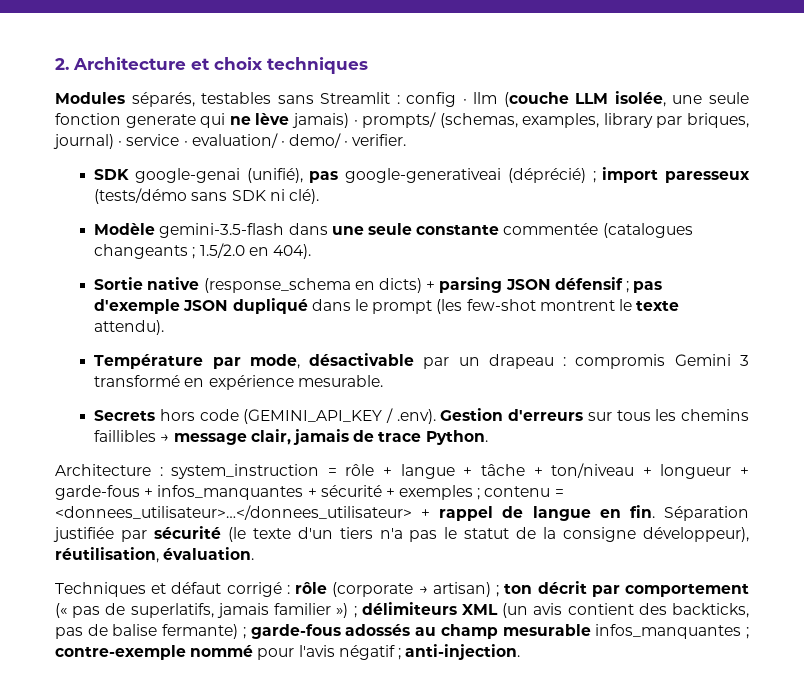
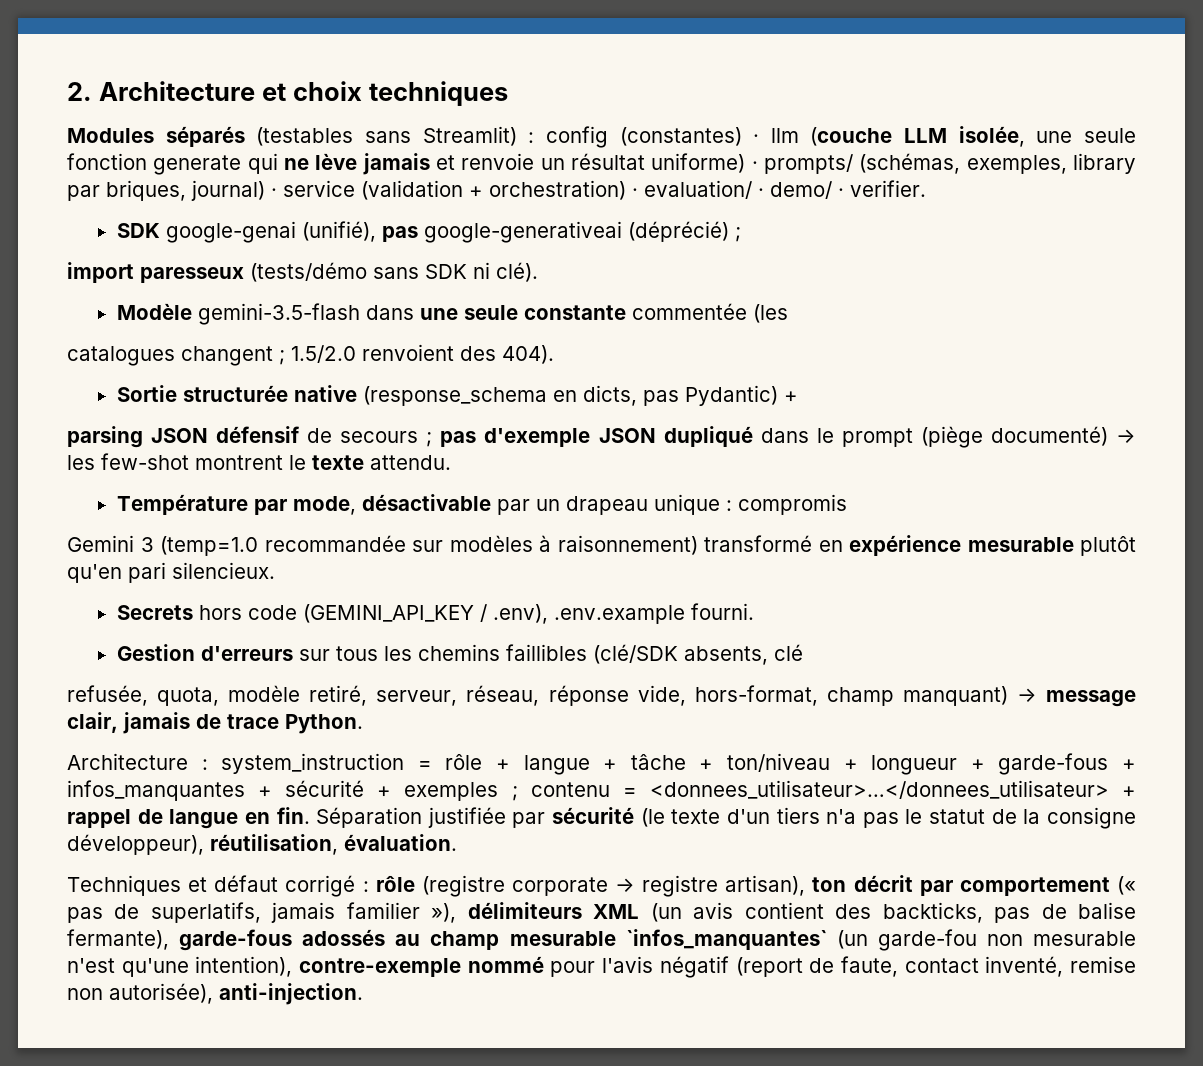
[131,92,391,107] séparés, testables sans Streamlit -> [165,126,517,147] séparés (testables sans Streamlit)
(457, 99) none -> [619,127,742,146] (constantes)
[291,112,600,128] jamais) · prompts/ (schemas, examples, -> [362,153,1067,175] jamais et renvoie un résultat uniforme) · prompts/ (schémas, exemples,
(180, 140) none -> [361,180,626,200] (validation + orchestration)
(596, 177) none -> (741, 234) //
[602,223,693,238] [94,243,269,259] (catalogues changeants ; 1.5/2.0 en -> [752,304,788,323] [67,344,496,366] (les // catalogues changent ; 1.5/2.0 renvoient des
(144, 283) none -> [182,385,288,402] structurée
[379,278,436,293] dicts) + -> [582,385,798,406] dicts, pas Pydantic) + //
(623, 283) none -> [307,428,419,443] de secours
[436,299,463,314] (les -> [920,426,1137,448] [67,455,95,470] (piège documenté) → les
[94,320,165,335] attendu). -> [370,455,451,470] attendu.
(554, 361) none -> [653,494,720,515] unique
(666, 361) none -> (847, 504) //
[94,375,383,390] transformé en expérience mesurable. -> [160,535,1136,556] [67,562,275,583] (temp=1.0 recommandée sur modèles à raisonnement) transformé en expérience mesurable plutôt qu'en pari silencieux.
[396,409,436,424] .env). -> [492,603,754,624] .env), .env.example fourni. //
(157, 436) none -> [592,644,803,665] [67,685,1008,706] (clé/SDK absents, clé // refusée, quota, modèle retiré, serveur, réseau, réponse vide, hors-format, champ manquant)
[332,582,500,597] (corporate → artisan) ; -> [421,875,806,897] (registre corporate → registre artisan),
[336,603,357,618] ») ; -> [431,903,457,923] »),
[162,624,246,639] fermante) ; -> [67,929,169,950] fermante),
[595,624,750,639] infos_manquantes ; -> [625,929,1136,951] [67,956,293,977] `infos_manquantes` (un garde-fou non mesurable n'est qu'une intention),
[397,648,401,660] ; -> [735,956,1137,977] [67,983,213,1004] (report de faute, contact inventé, remise non autorisée),

